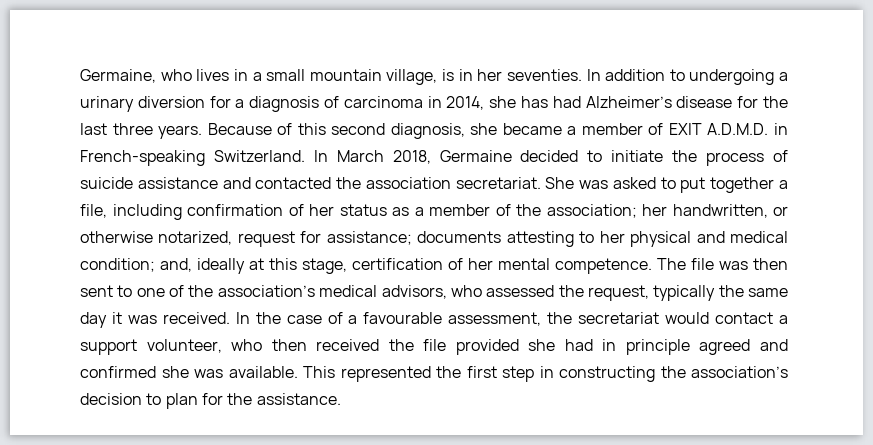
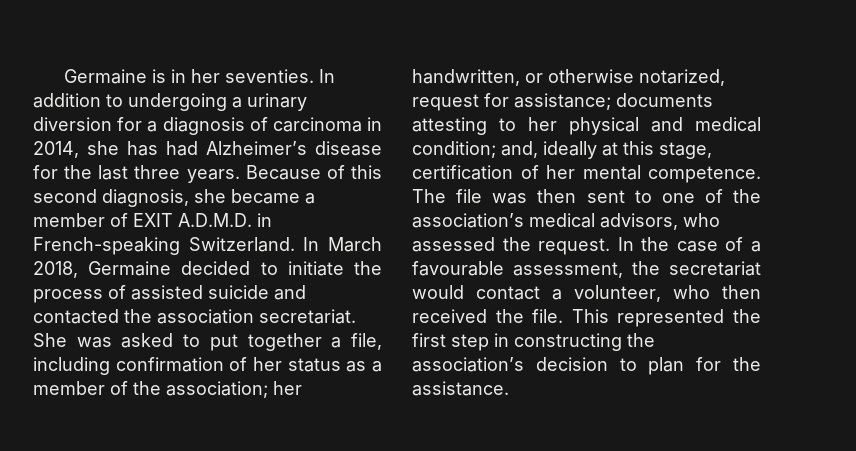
[80,69,438,85] Germaine, who lives in a small mountain village, -> [63,69,147,84] Germaine
[80,177,218,189] suicide assistance -> [131,285,269,300] assisted suicide
[587,285,788,301] [80,312,230,328] request, typically the same day it was received. -> [538,238,611,255] request.
[80,339,137,355] support -> (562, 294) none
[423,339,789,355] [80,366,298,378] file provided she had in principle agreed and confirmed she was available. -> [532,309,564,323] file.

